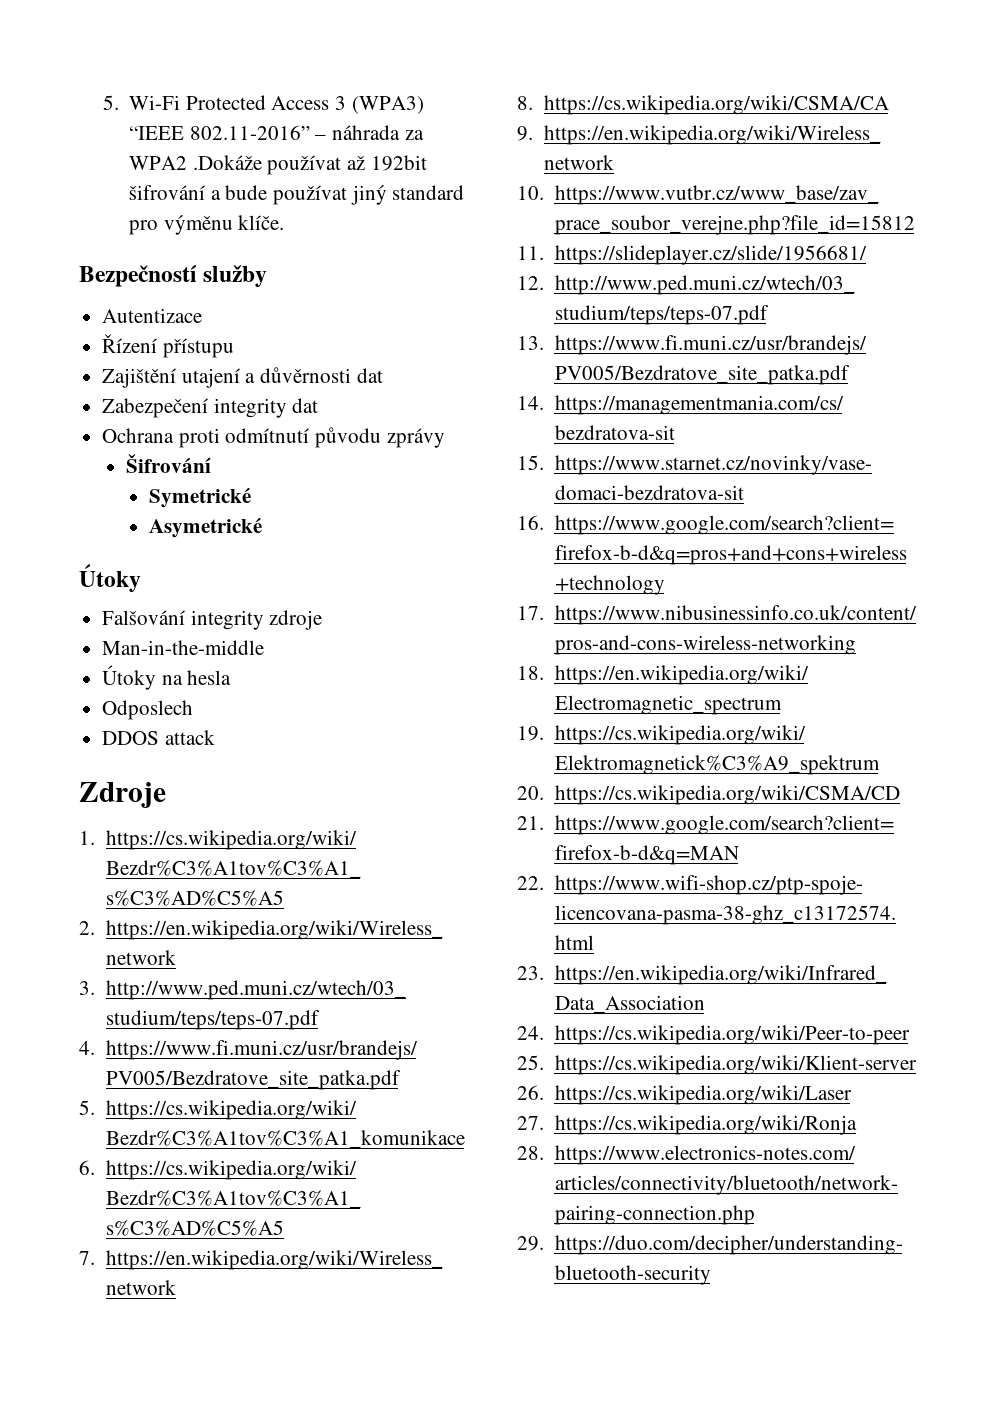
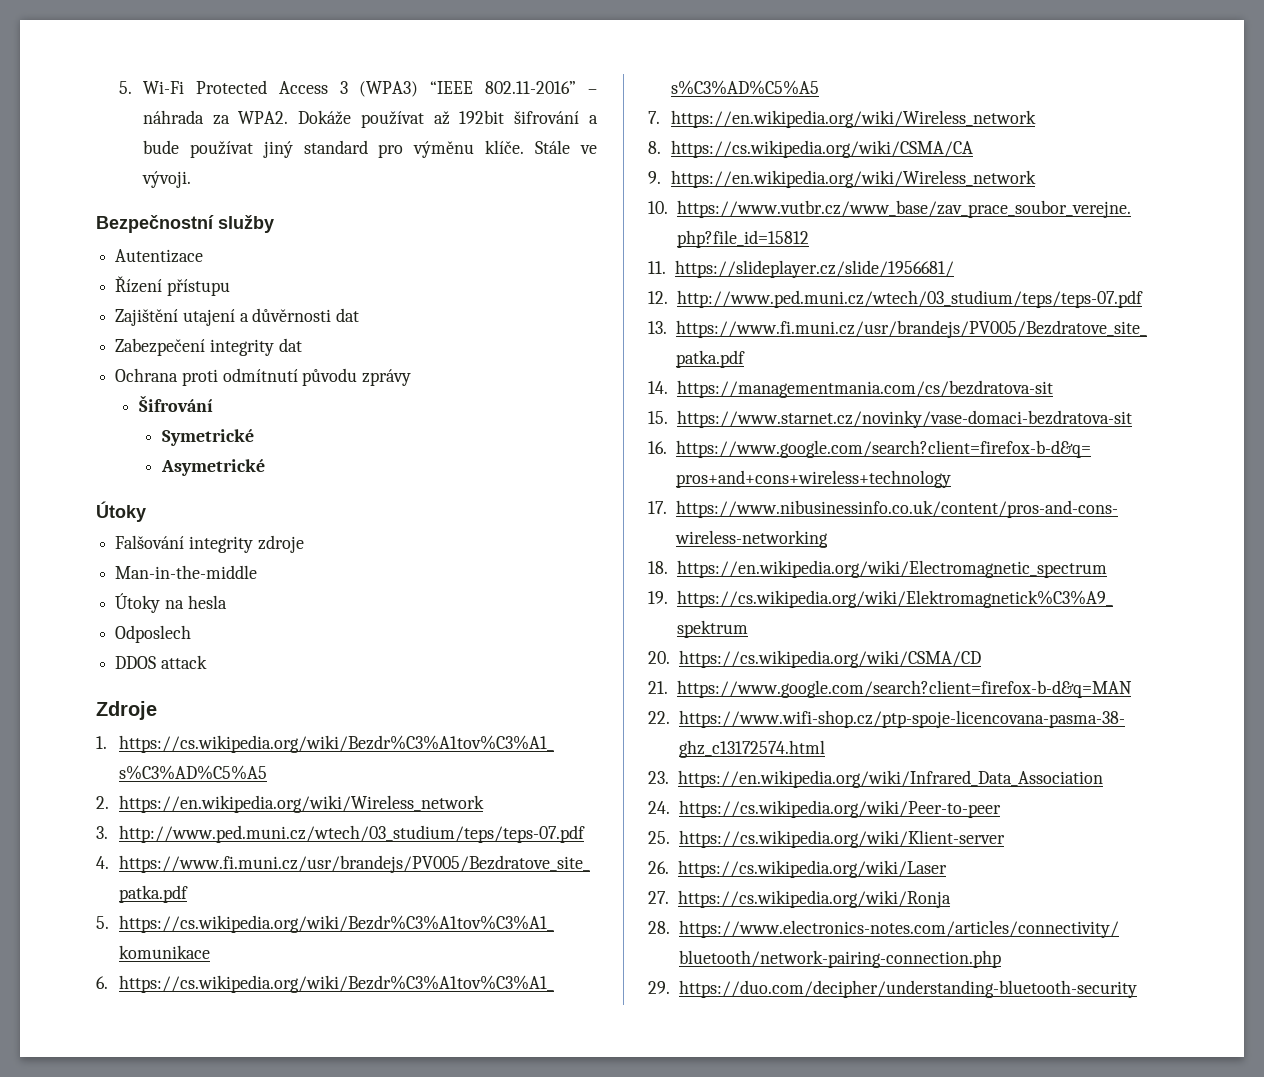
[129,155,262,170] WPA2 .Dokáže -> [238,110,352,125] WPA2. Dokáže
[79,265,197,287] // Bezpečností -> [535,140,597,154] [141,171,191,188] [96,215,214,233] Stále ve vývoji. // Bezpečnostní

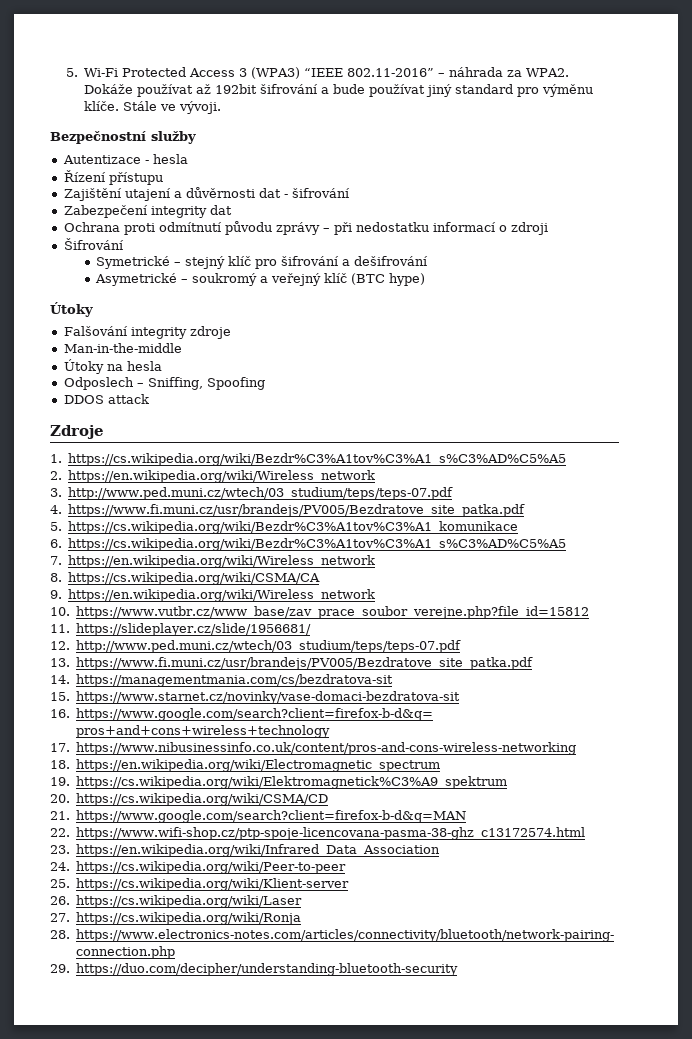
(204, 256) none -> [144,154,188,164] - hesla
(360, 315) none -> [283,188,350,198] - šifrování
[138,395,213,412] [162,429,255,446] [161,459,266,476] // Šifrování // Symetrické // Asymetrické -> [322,222,548,235] [63,238,124,250] [96,256,429,269] [95,273,426,286] – při nedostatku informací o zdroji // Šifrování // Symetrické – stejný klíč pro šifrování a dešifrování // Asymetrické – soukromý a veřejný klíč (BTC hype)
(192, 634) none -> [136,377,265,390] – Sniffing, Spoofing

